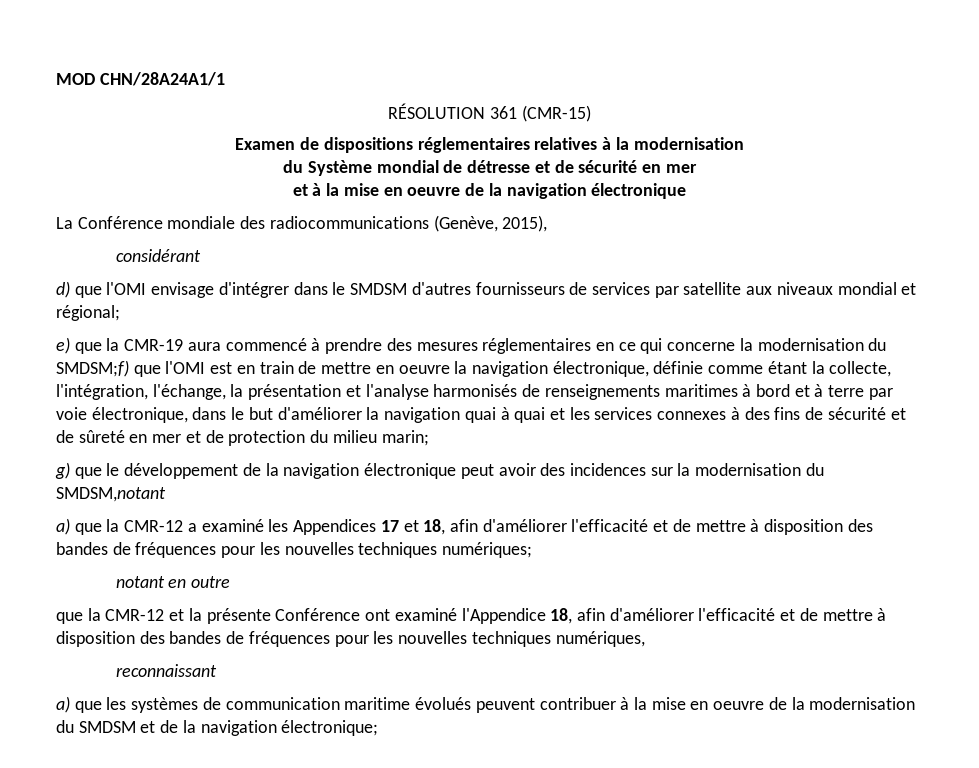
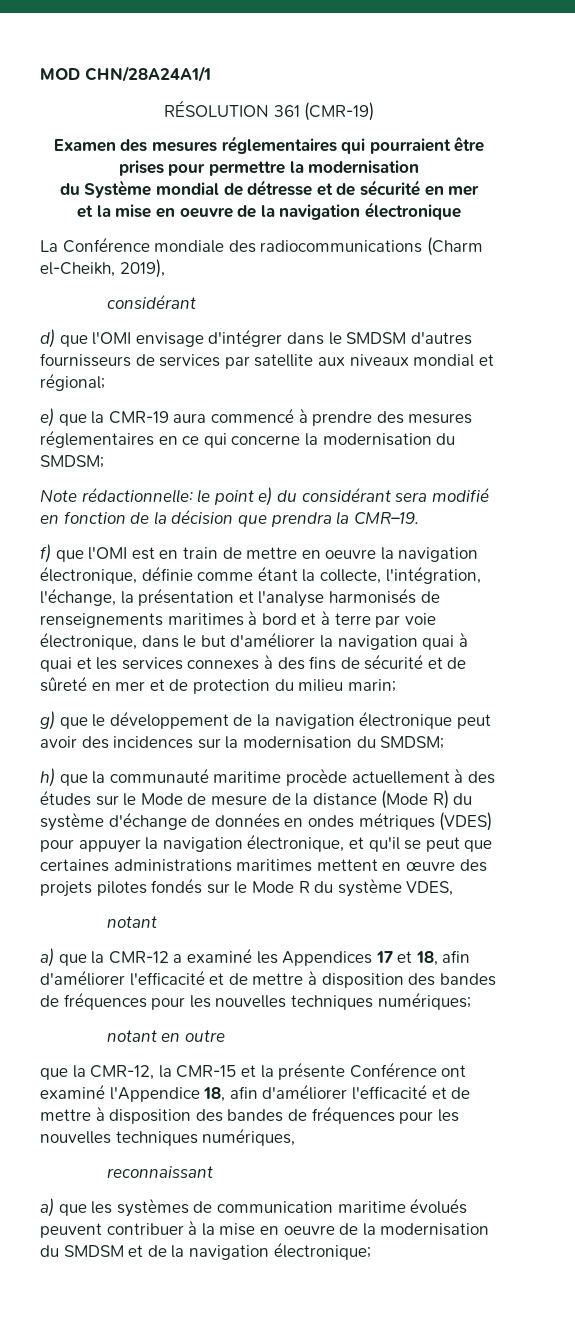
[521,105,591,122] (CMR-15) -> [304,102,375,121] (CMR-19)
[300,137,612,153] de dispositions réglementaires relatives à -> [120,136,485,154] [118,160,285,176] des mesures réglementaires qui pourraient être prises pour permettre
[312,183,322,196] à -> (94, 211) none
[433,215,548,232] (Genève, 2015), -> [426,237,483,256] [40,259,165,278] (Charm el-Cheikh, 2019),
[56,360,129,377] SMDSM;f) -> [40,455,104,468] [40,487,489,506] [40,509,419,527] [40,544,51,563] SMDSM; // Note rédactionnelle: le point e) du considérant sera modifié en fonction de la décision que prendra la CMR–19. // f)
[56,487,166,502] SMDSM,notant -> [380,736,445,749] [40,768,495,787] [40,790,473,809] [40,812,493,831] [40,834,493,853] [40,859,487,872] [40,878,454,897] [106,916,157,928] SMDSM; // h) que la communauté maritime procède actuellement à des études sur le Mode de mesure de la distance (Mode R) du système d'échange de données en ondes métriques (VDES) pour appuyer la navigation électronique, et qu'il se peut que certaines administrations maritimes mettent en œuvre des projets pilotes fondés sur le Mode R du système VDES, // notant
[105,609,165,621] CMR-12 -> [90,1065,237,1080] CMR-12, la CMR-15

